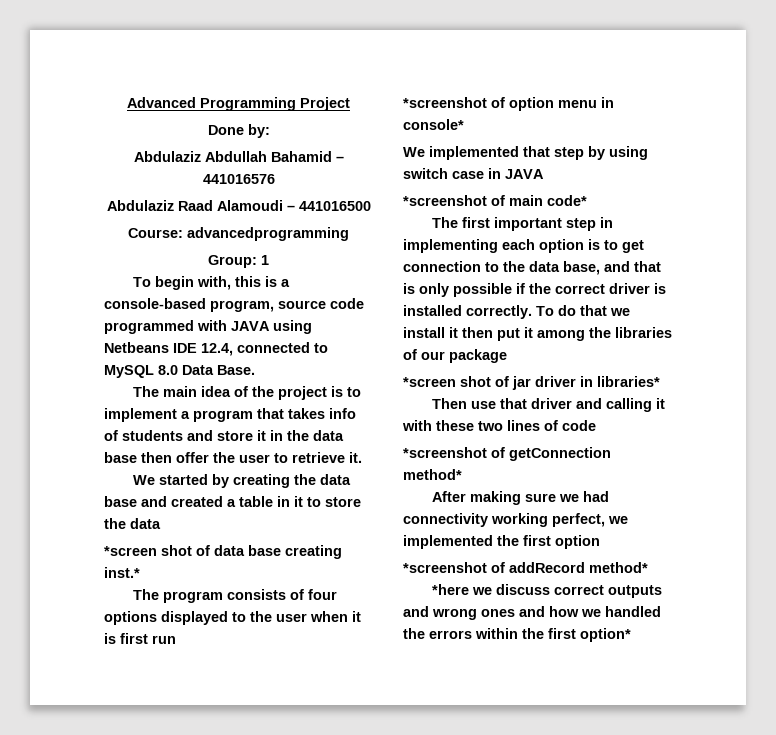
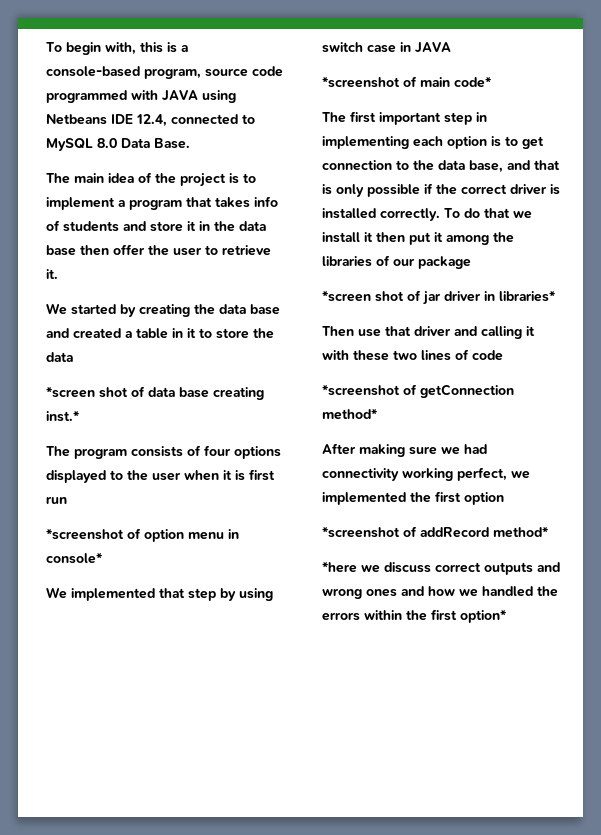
[127,97,350,111] [207,124,270,138] [133,151,344,162] [202,174,275,184] [106,200,371,211] [128,227,349,241] [208,255,269,268] Advanced Programming Project // Done by: // Abdulaziz Abdullah Bahamid – 441016576 // Abdulaziz Raad Alamoudi – 441016500 // Course: advancedprogramming // Group: 1 // -> (46, 47) none

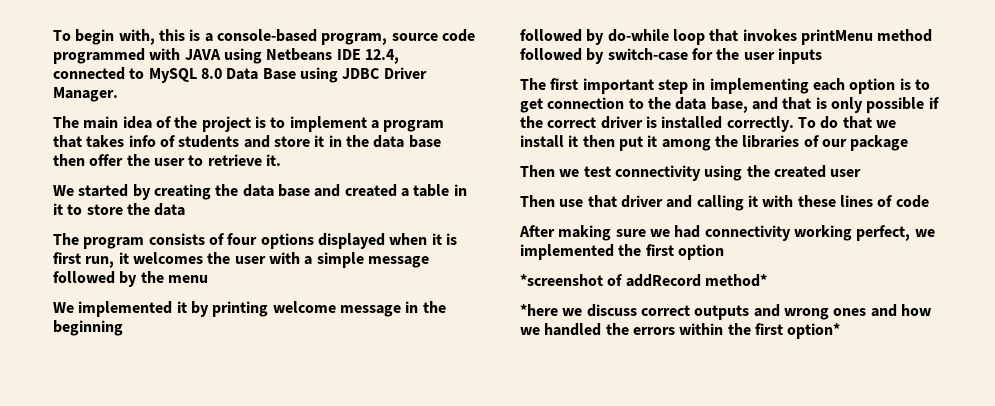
[154,138,190,149] Base. -> [262,67,427,83] [53,87,118,102] Base using JDBC Driver Manager.
[46,386,264,400] [46,410,79,422] // *screen shot of data base creating inst.* -> (186, 209) none
[110,470,181,481] to the user -> (385, 241) none
[46,496,67,504] [46,528,184,542] run // *screenshot of option -> [85,252,429,268] [53,271,164,287] run, it welcomes the user with a simple message followed by the
[228,529,239,539] [46,552,102,564] in console* -> (208, 279) none
[159,588,273,601] [322,42,451,53] [322,76,491,88] that step by using switch case in JAVA // *screenshot of main code* -> [176,301,446,317] [53,320,123,336] [520,29,933,45] [520,48,822,64] it by printing welcome message in the beginning // followed by do-while loop that invokes printMenu method followed by switch-case for the user inputs
[322,290,555,305] *screen shot of jar driver in libraries* -> [520,165,862,181] Then we test connectivity using the created user
[393,350,417,360] two -> (836, 201) none
[322,384,514,398] [322,408,377,420] // *screenshot of getConnection method* -> (929, 201) none

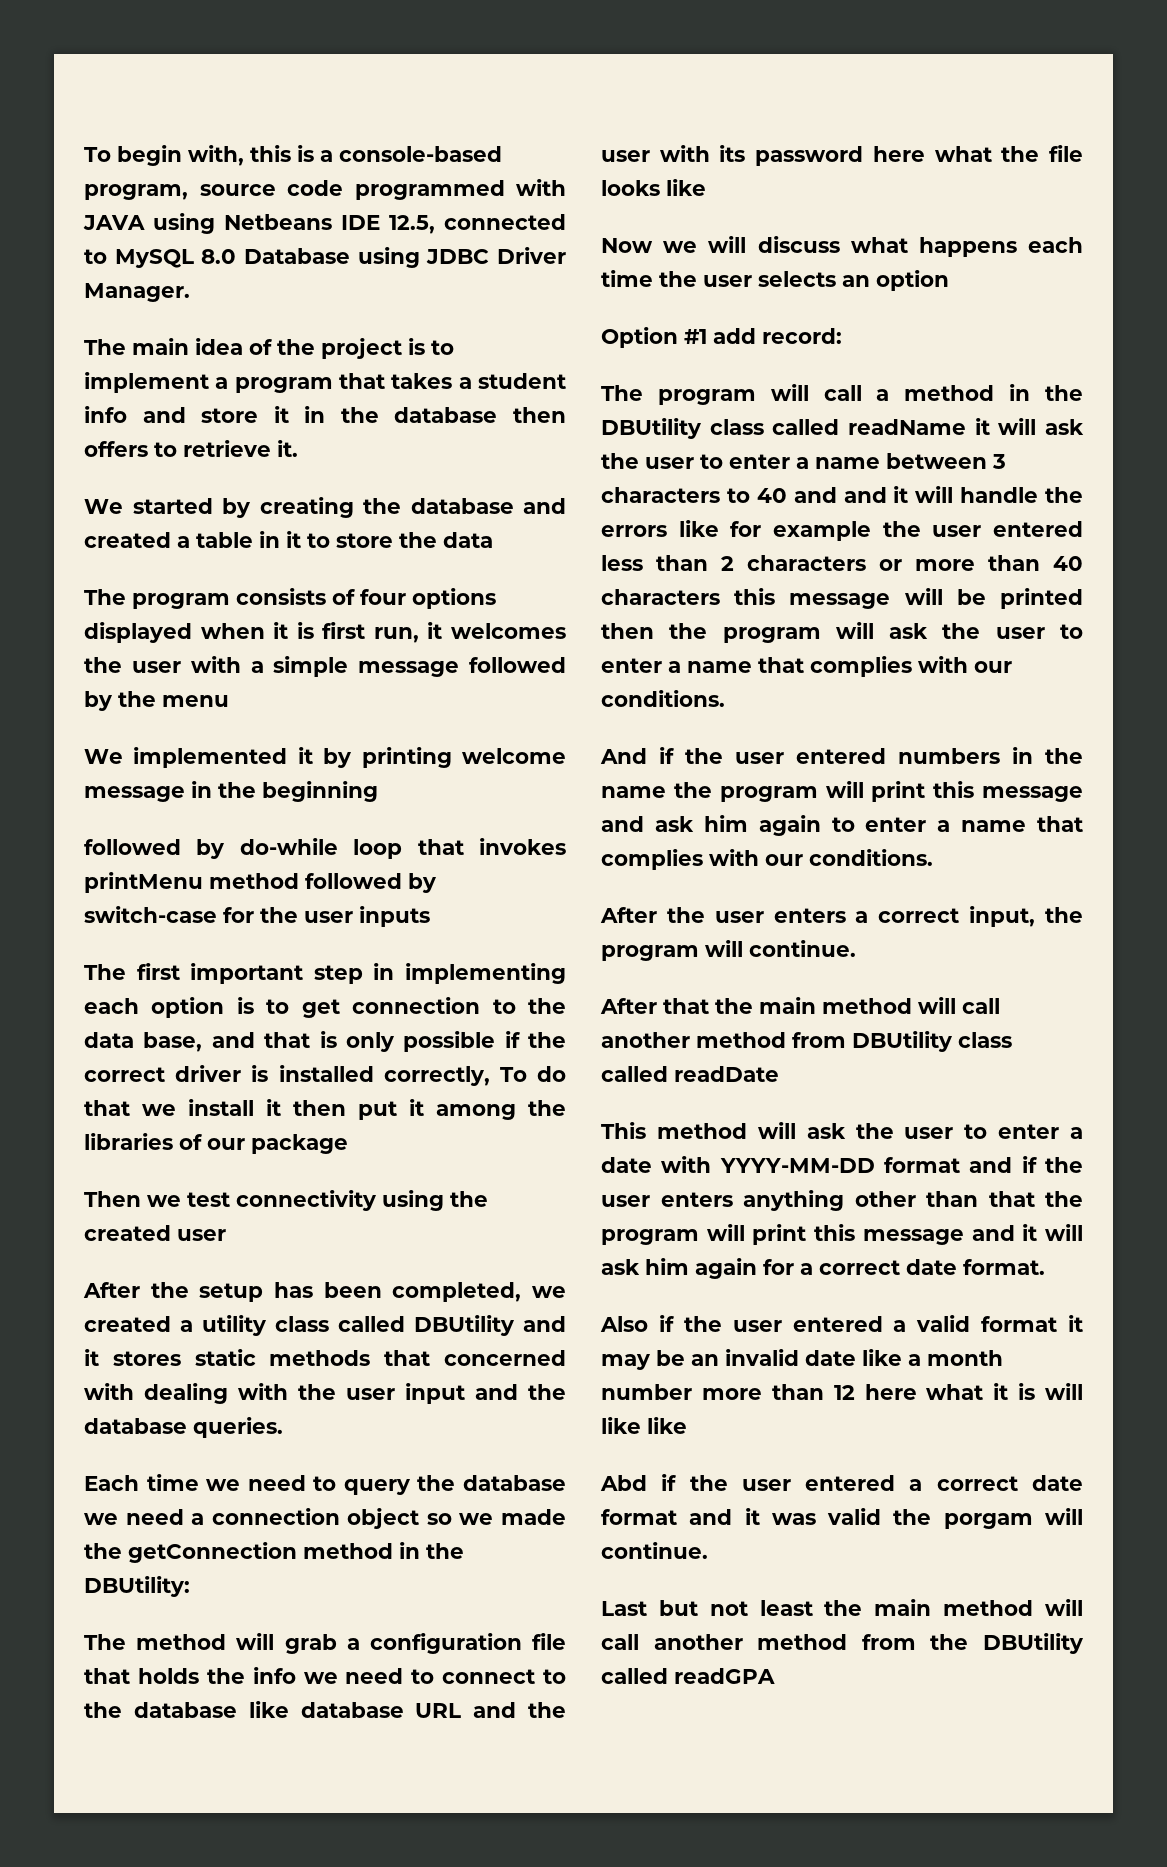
[364,49,399,64] 12.4, -> [389,215,435,234] 12.5,
[226,68,296,80] Data Base -> [244,248,350,264] Database
[128,135,240,148] info of students -> [458,373,566,389] [84,406,127,423] a student info
[373,135,441,148] [53,154,185,166] data base then offer the user -> [394,407,566,423] [84,441,148,457] database then offers
[242,184,310,197] data base -> [410,498,514,514] database
[726,116,794,132] correctly. -> [383,1066,490,1086] correctly,
[520,195,929,211] [519,225,935,241] [520,244,724,260] [520,274,767,287] [520,304,932,320] [520,323,841,339] Then use that driver and calling it with these lines of code // After making sure we had connectivity working perfect, we implemented the first option // *screenshot of addRecord method* // *here we discuss correct outputs and wrong ones and how we handled the errors within the first option* -> [83,1282,566,1302] [84,1315,566,1336] [84,1349,566,1366] [84,1383,566,1404] [84,1417,283,1438] [84,1474,566,1495] [84,1508,566,1529] [84,1542,464,1563] [84,1576,190,1597] [84,1633,566,1654] [84,1667,566,1684] [84,1701,566,1718] [601,145,1083,166] [601,179,706,196] [601,236,1083,257] [601,270,949,291] [601,327,842,348] [601,384,1083,405] [601,418,1084,439] [601,453,1006,469] [601,486,1083,503] [601,520,1083,541] [601,555,1083,571] [601,588,1083,609] [601,622,1083,643] [601,656,1012,677] [601,690,725,707] [600,747,1083,764] [601,781,1083,802] [601,815,1083,836] [601,849,933,870] [600,906,1083,927] [601,940,856,961] [600,997,1000,1014] [601,1031,1012,1052] [601,1066,779,1082] [601,1122,1083,1139] [601,1156,1083,1173] [601,1190,1083,1211] [601,1224,1083,1245] [601,1258,1045,1279] [600,1315,1083,1332] [601,1349,1003,1370] [601,1383,1083,1400] [601,1417,687,1434] [600,1474,1083,1491] [601,1508,1083,1529] [601,1542,708,1559] [601,1599,1083,1616] [601,1633,1084,1654] [601,1668,775,1684] After the setup has been completed, we created a utility class called DBUtility and it stores static methods that concerned with dealing with the user input and the database queries. // Each time we need to query the database we need a connection object so we made the getConnection method in the DBUtility: // The method will grab a configuration file that holds the info we need to connect to the database like database URL and the user with its password here what the file looks like // Now we will discuss what happens each time the user selects an option // Option #1 add record: // The program will call a method in the DBUtility class called readName it will ask the user to enter a name between 3 characters to 40 and and it will handle the errors like for example the user entered less than 2 characters or more than 40 characters this message will be printed then the program will ask the user to enter a name that complies with our conditions. // And if the user entered numbers in the name the program will print this message and ask him again to enter a name that complies with our conditions. // After the user enters a correct input, the program will continue. // After that the main method will call another method from DBUtility class called readDate // This method will ask the user to enter a date with YYYY-MM-DD format and if the user enters anything other than that the program will print this message and it will ask him again for a correct date format. // Also if the user entered a valid format it may be an invalid date like a month number more than 12 here what it is will like like // Abd if the user entered a correct date format and it was valid the porgam will continue. // Last but not least the main method will call another method from the DBUtility called readGPA

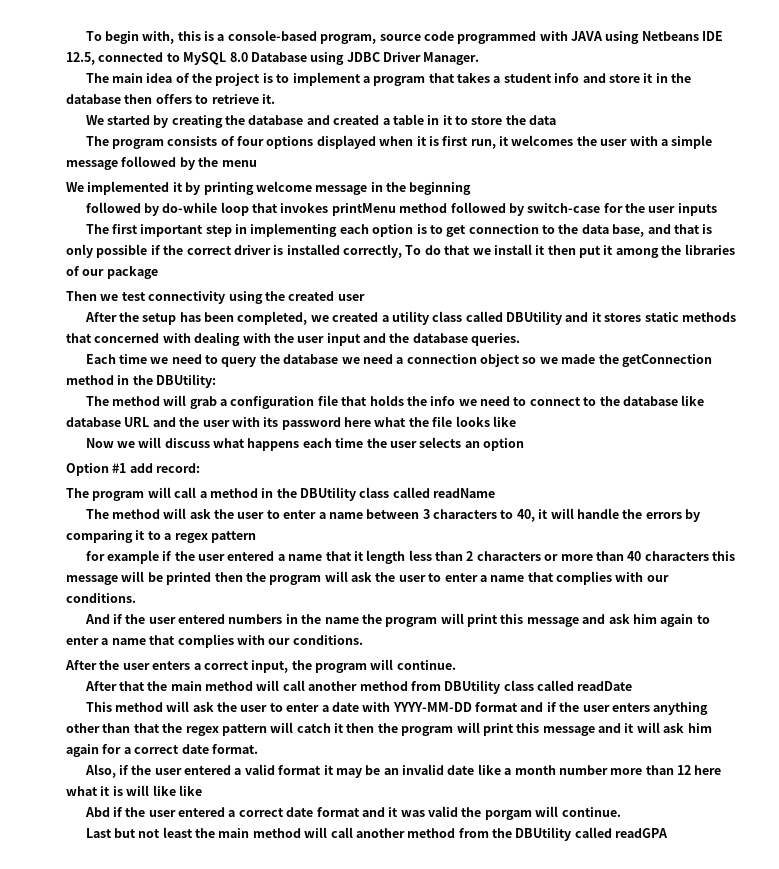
[974,418,990,435] it -> [85,509,160,519] // The method
[756,487,887,503] 40 and and -> [516,509,535,522] 40,
[678,520,719,537] like -> [685,509,701,522] [66,530,256,543] by comparing it to a regex pattern //
[882,521,1083,537] the user entered -> [162,550,406,564] if the user entered a name that it length
(1083, 1199) none -> [185,722,398,736] regex pattern will catch it then the
[600,1316,648,1332] Also -> [84,764,116,778] Also,

